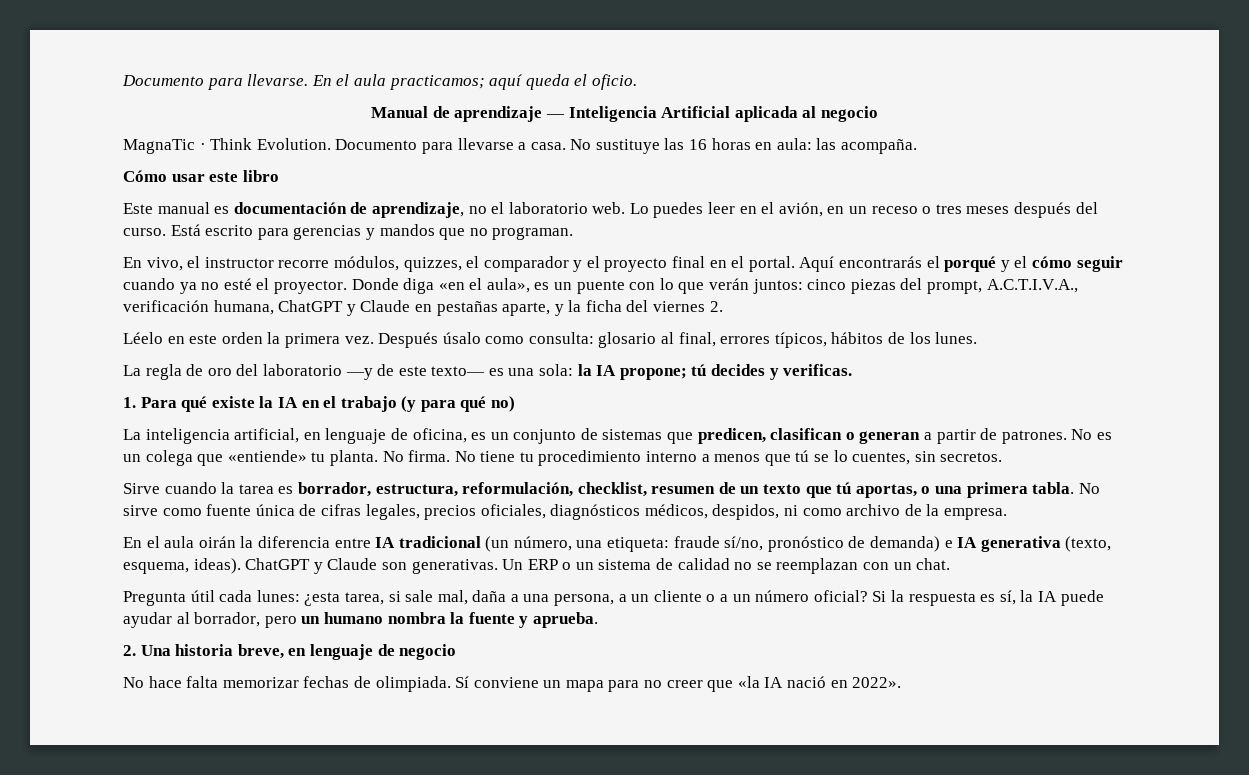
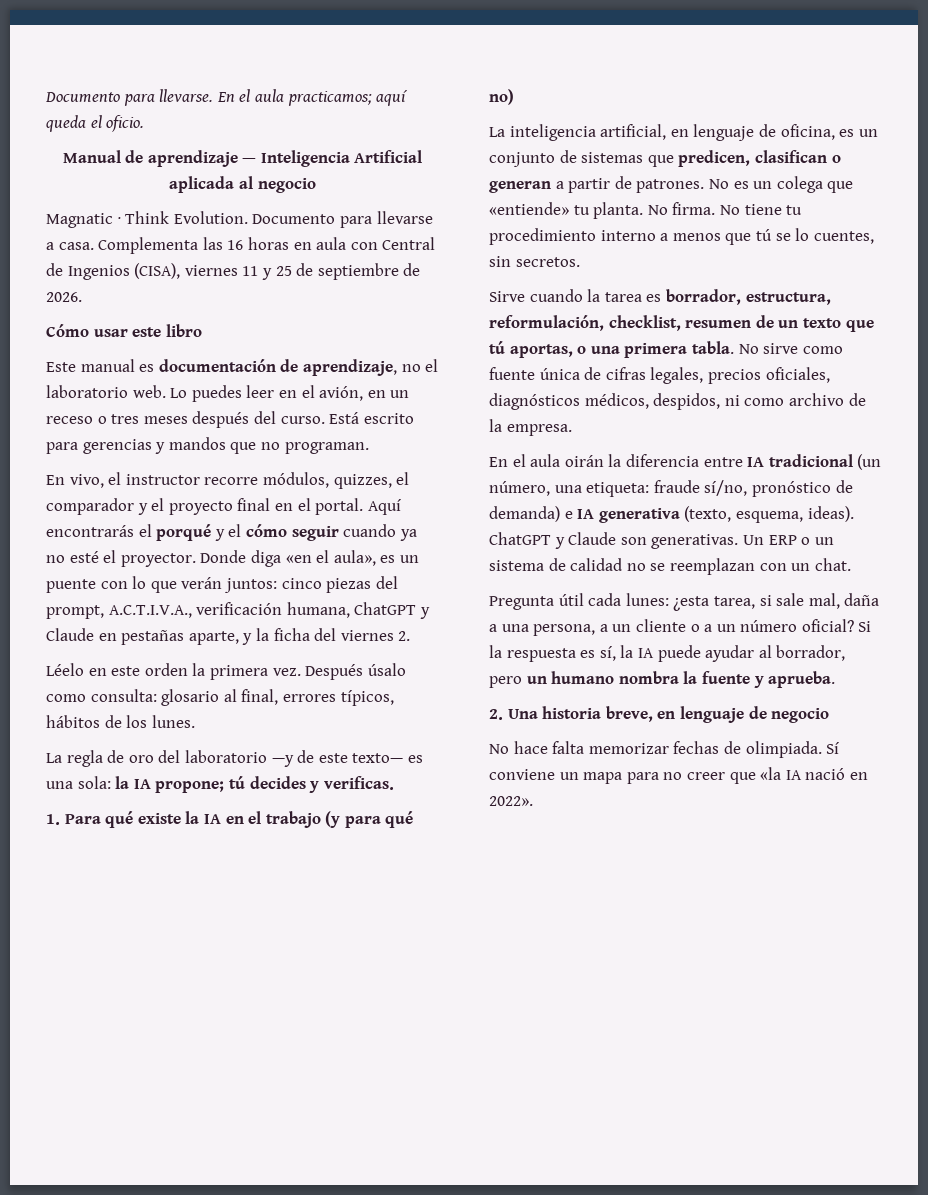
[123,139,195,154] MagnaTic -> [46,213,113,228] Magnatic
[570,139,660,154] No sustituye -> [98,237,199,254] Complementa
[776,138,918,154] aula: las acompaña. -> [316,237,436,250] [46,263,421,280] [46,292,82,302] aula con Central de Ingenios (CISA), viernes 11 y 25 de septiembre de 2026.

